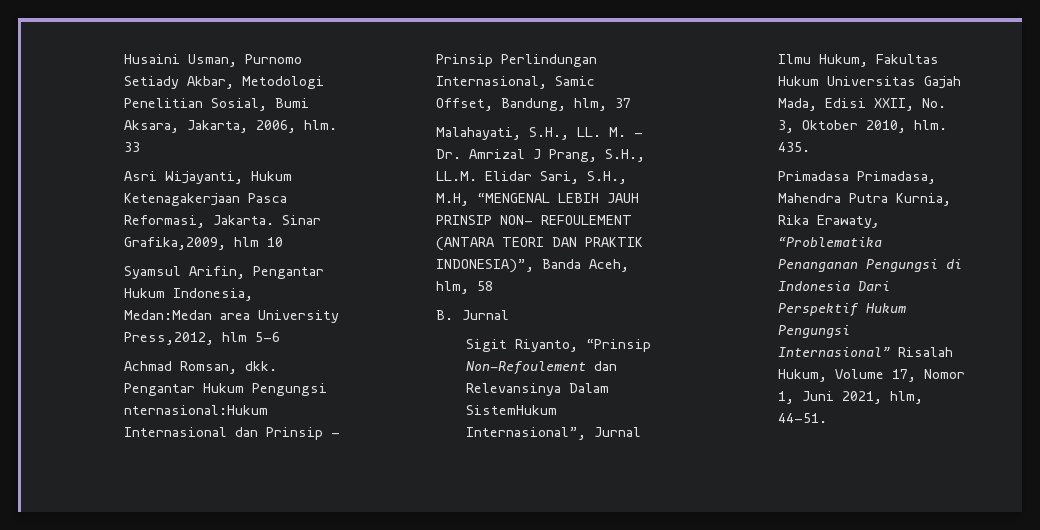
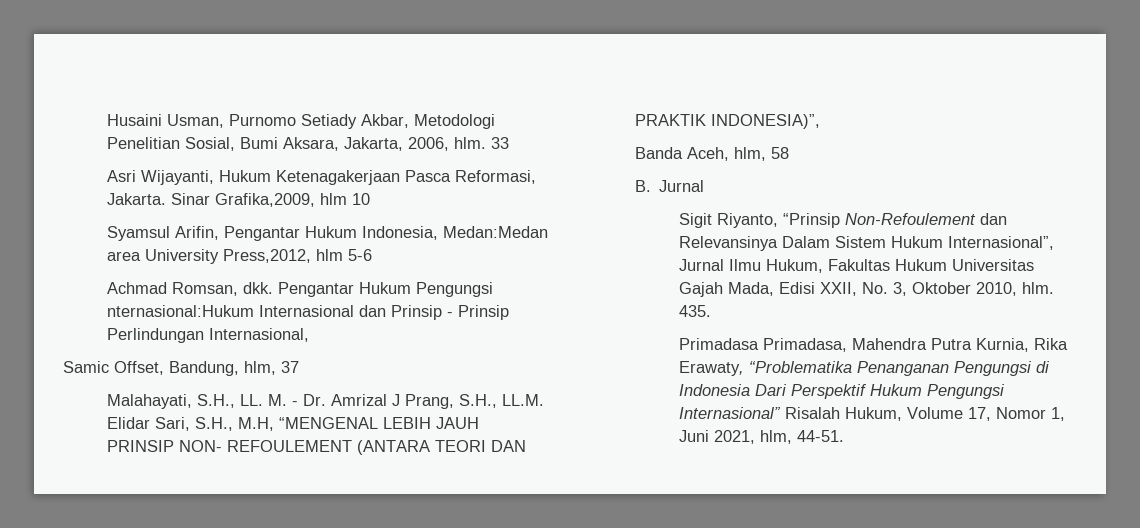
(548, 82) none -> (310, 335) //
(535, 266) none -> (821, 121) //
[465,405,557,415] SistemHukum -> [835,236,944,248] Sistem Hukum

